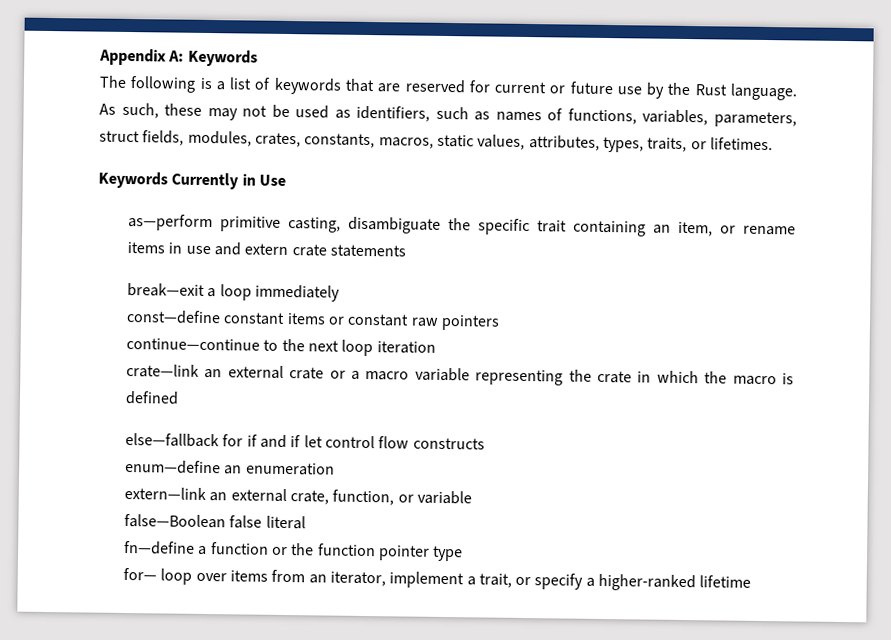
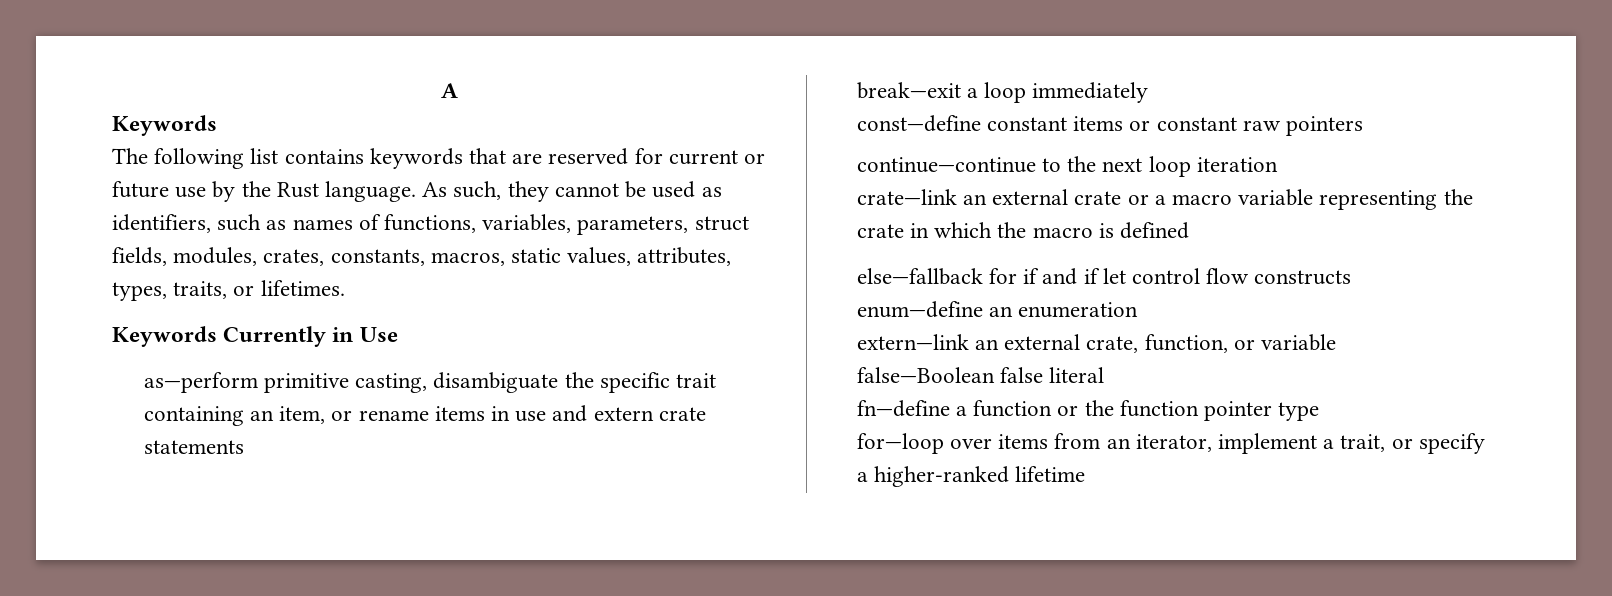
[99,48,185,66] Appendix A: -> [441,83,458,98] A //
[199,77,272,91] is a list of -> [250,148,364,164] list contains
[164,103,268,121] these may not -> [507,181,619,202] they cannot
[122,567,193,585] for— loop -> [856,433,944,454] for—loop

